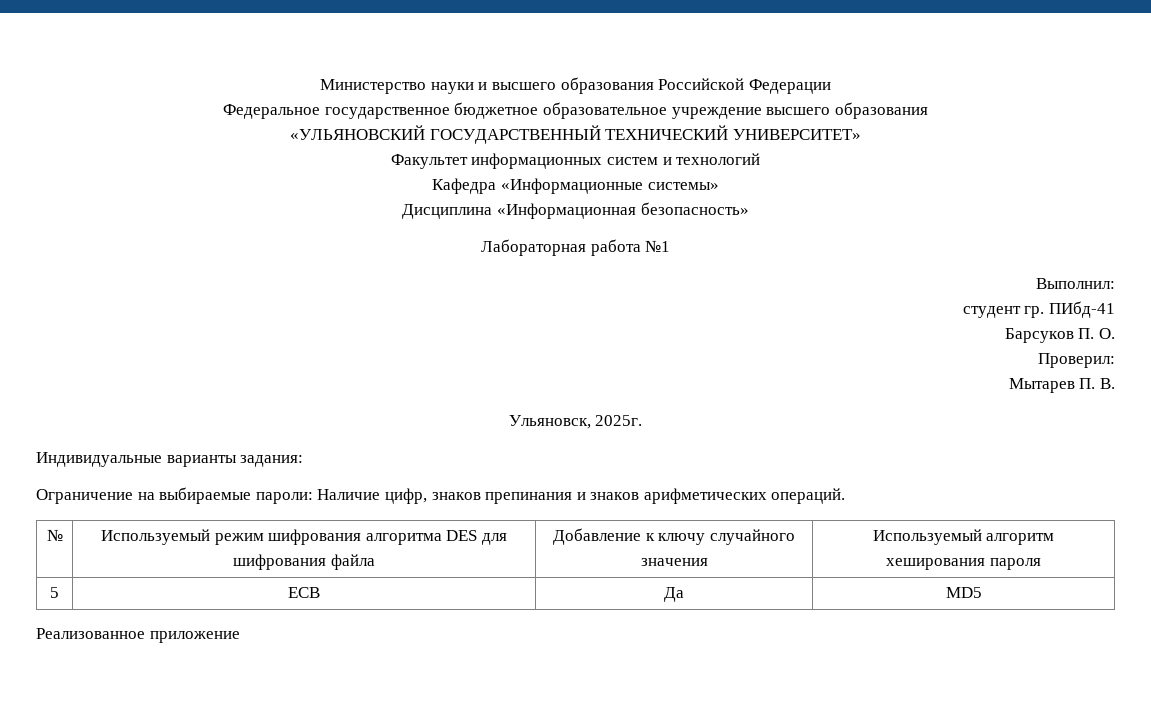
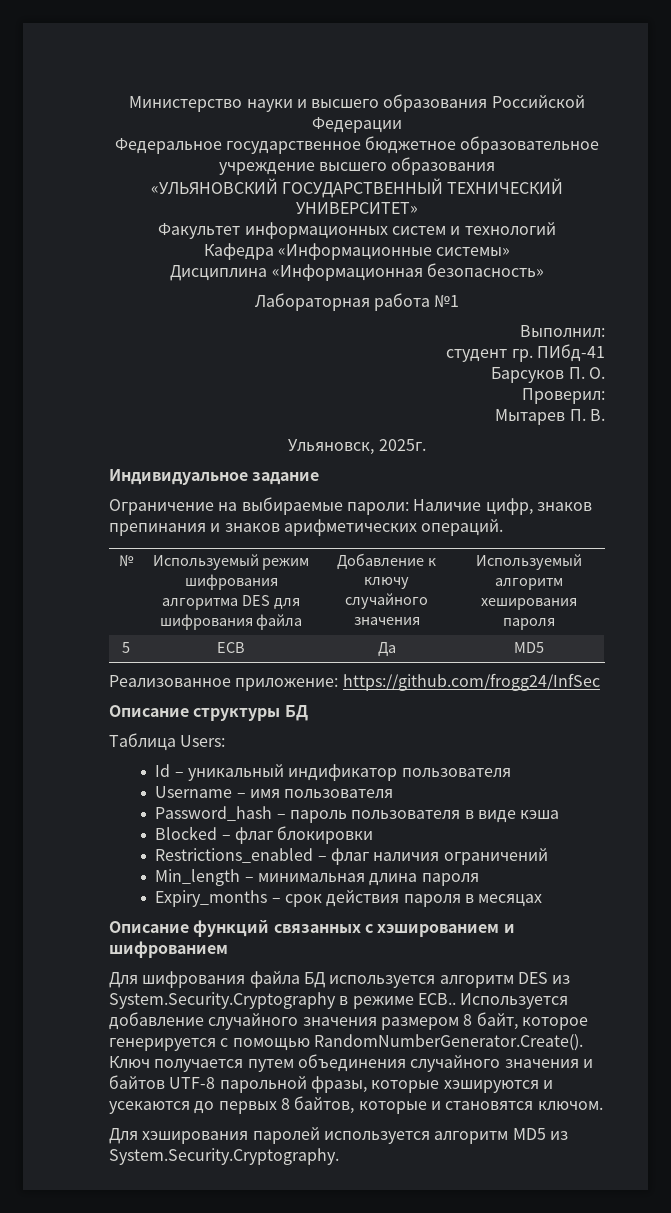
[36,452,304,467] Индивидуальные варианты задания: -> [109,469,320,485] Индивидуальное задание
[149,631,240,643] приложение -> [235,673,600,691] [109,705,308,721] [109,733,226,751] [155,764,511,781] [155,786,394,798] [155,806,560,823] [155,826,374,844] [155,848,548,865] [155,869,479,886] [155,890,543,907] [109,920,515,937] [109,941,228,958] [109,971,571,988] [109,992,569,1009] [109,1012,588,1030] [109,1034,583,1051] [109,1054,593,1072] [109,1075,553,1093] [109,1096,603,1114] [109,1127,568,1144] [109,1148,339,1165] приложение: https://github.com/frogg24/InfSec // Описание структуры БД // Таблица Users: // Id – уникальный индификатор пользователя // Username – имя пользователя // Password_hash – пароль пользователя в виде кэша // Blocked – флаг блокировки // Restrictions_enabled – флаг наличия ограничений // Min_length – минимальная длина пароля // Expiry_months – срок действия пароля в месяцах // Описание функций связанных с хэшированием и шифрованием // Для шифрования файла БД используется алгоритм DES из System.Security.Cryptography в режиме ECB.. Используется добавление случайного значения размером 8 байт, которое генерируется с помощью RandomNumberGenerator.Create(). Ключ получается путем объединения случайного значения и байтов UTF-8 парольной фразы, которые хэшируются и усекаются до первых 8 байтов, которые и становятся ключом. // Для хэширования паролей используется алгоритм MD5 из System.Security.Cryptography.

